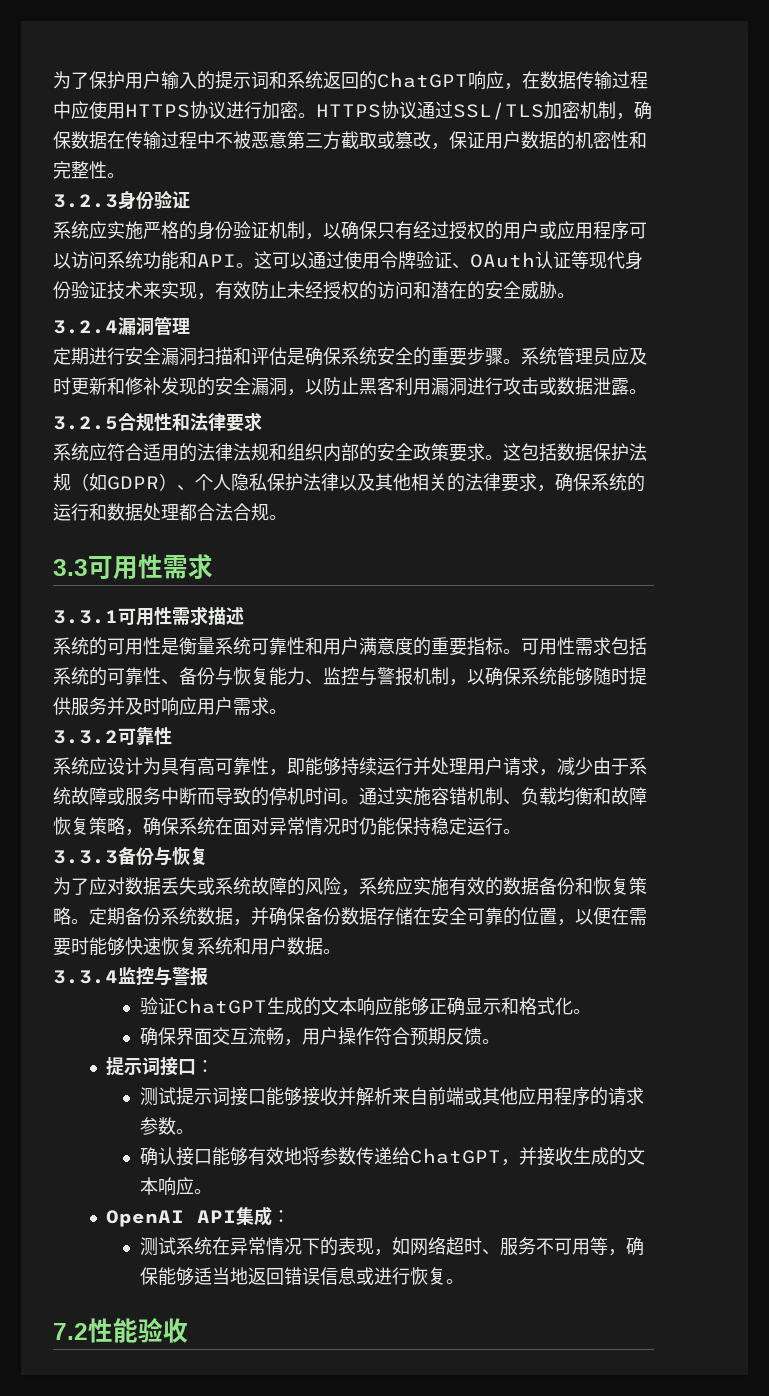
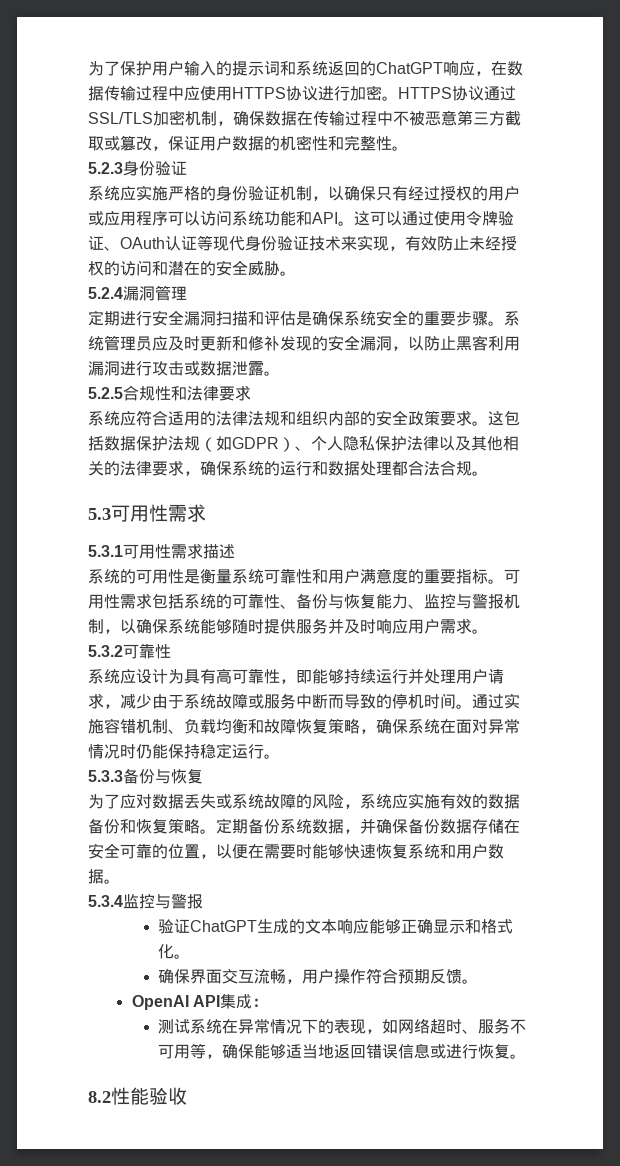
[53,194,118,208] 3.2.3 -> [88,162,123,174] 5.2.3
[53,320,118,334] 3.2.4 -> [88,287,123,299] 5.2.4
[53,416,118,430] 3.2.5 -> [88,387,123,399] 5.2.5
[53,559,88,576] 3.3 -> [88,508,111,520] 5.3
[53,610,118,624] 3.3.1 -> [88,545,123,557] 5.3.1
[53,730,118,744] 3.3.2 -> [88,645,123,657] 5.3.2
[53,850,118,864] 3.3.3 -> [88,770,123,782] 5.3.3
[53,970,118,984] 3.3.4 -> [88,895,123,907] 5.3.4
[106,1056,215,1076] [139,1087,644,1106] [139,1117,194,1135] [139,1147,645,1166] [139,1177,212,1196] // 提示词接口： // 测试提示词接口能够接收并解析来自前端或其他应用程序的请求参数。 // 确认接口能够有效地将参数传递给ChatGPT，并接收生成的文本响应。 -> (479, 981) none
[53,1323,88,1340] 7.2 -> [88,1091,111,1103] 8.2

